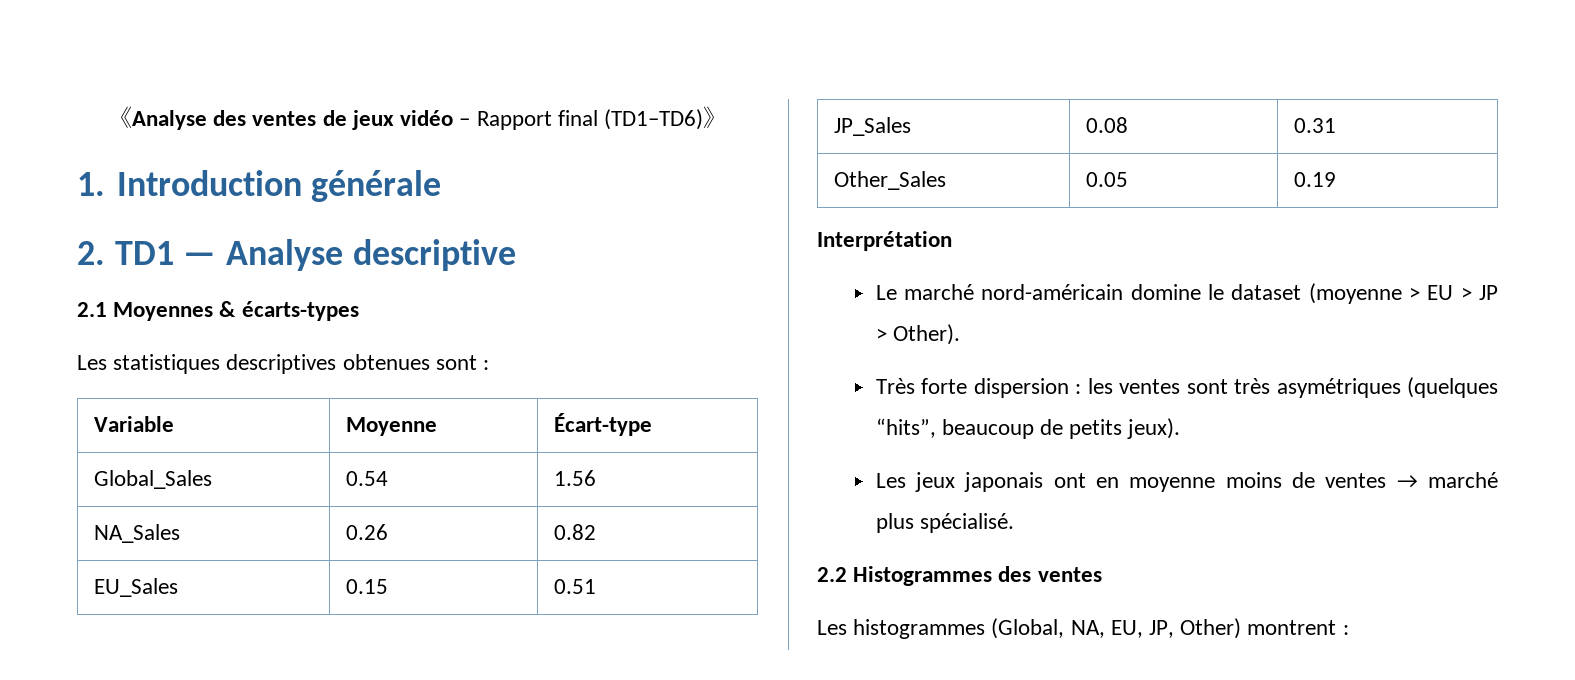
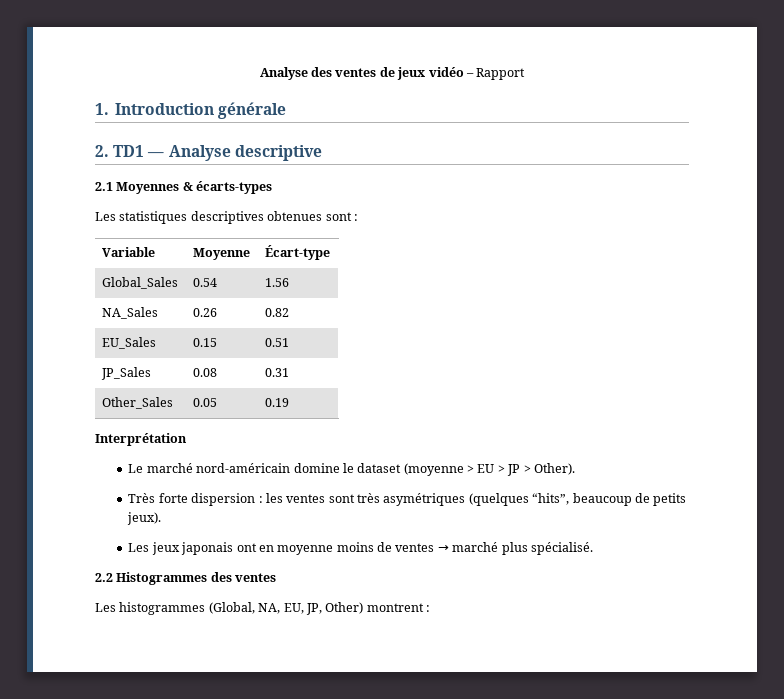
[109,106,133,128] 《 -> (259, 73) none
[557,106,726,130] final (TD1–TD6)》 -> (526, 74) none

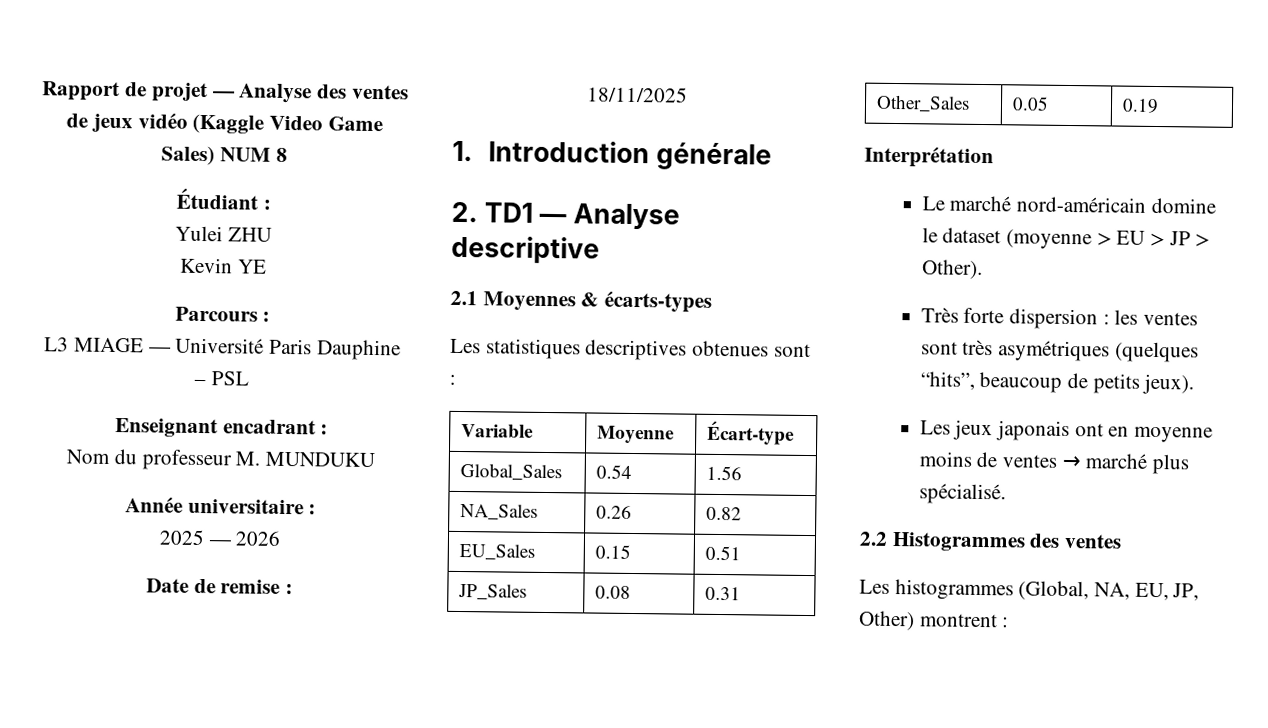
(259, 73) none -> [41,81,235,103] Rapport de projet —
[465,68,526,80] – Rapport -> [192,113,383,134] [161,145,288,166] [176,187,271,210] [175,225,272,242] [180,257,267,274] [174,306,271,322] [44,337,401,361] [194,371,249,386] [114,418,329,438] [66,449,375,471] [124,496,317,515] [158,529,282,546] [145,578,294,595] [587,86,688,103] (Kaggle Video Game Sales) NUM 8 // Étudiant : // Yulei ZHU // Kevin YE // Parcours : // L3 MIAGE — Université Paris Dauphine – PSL // Enseignant encadrant : // Nom du professeur M. MUNDUKU // Année universitaire : // 2025 — 2026 // Date de remise : // 18/11/2025

